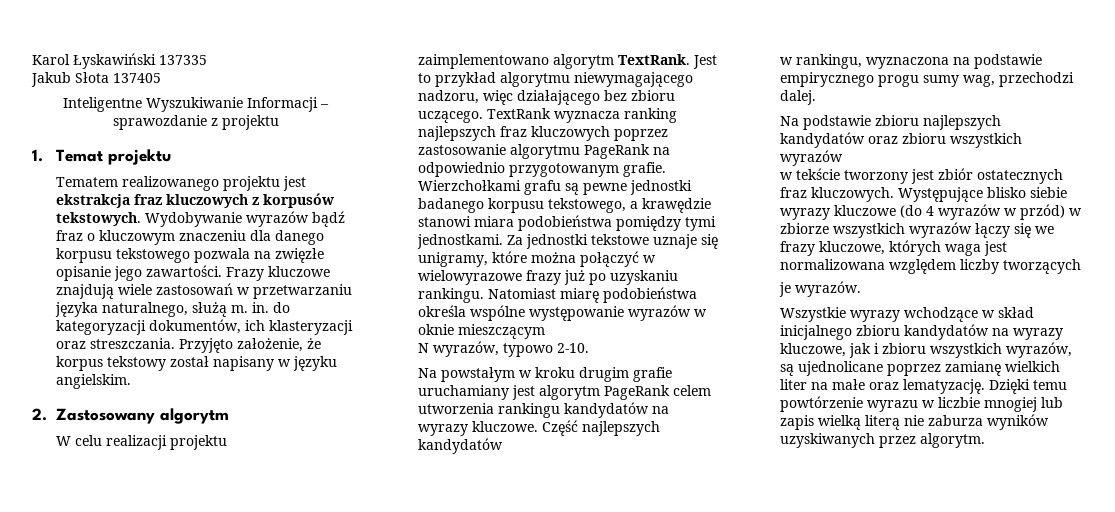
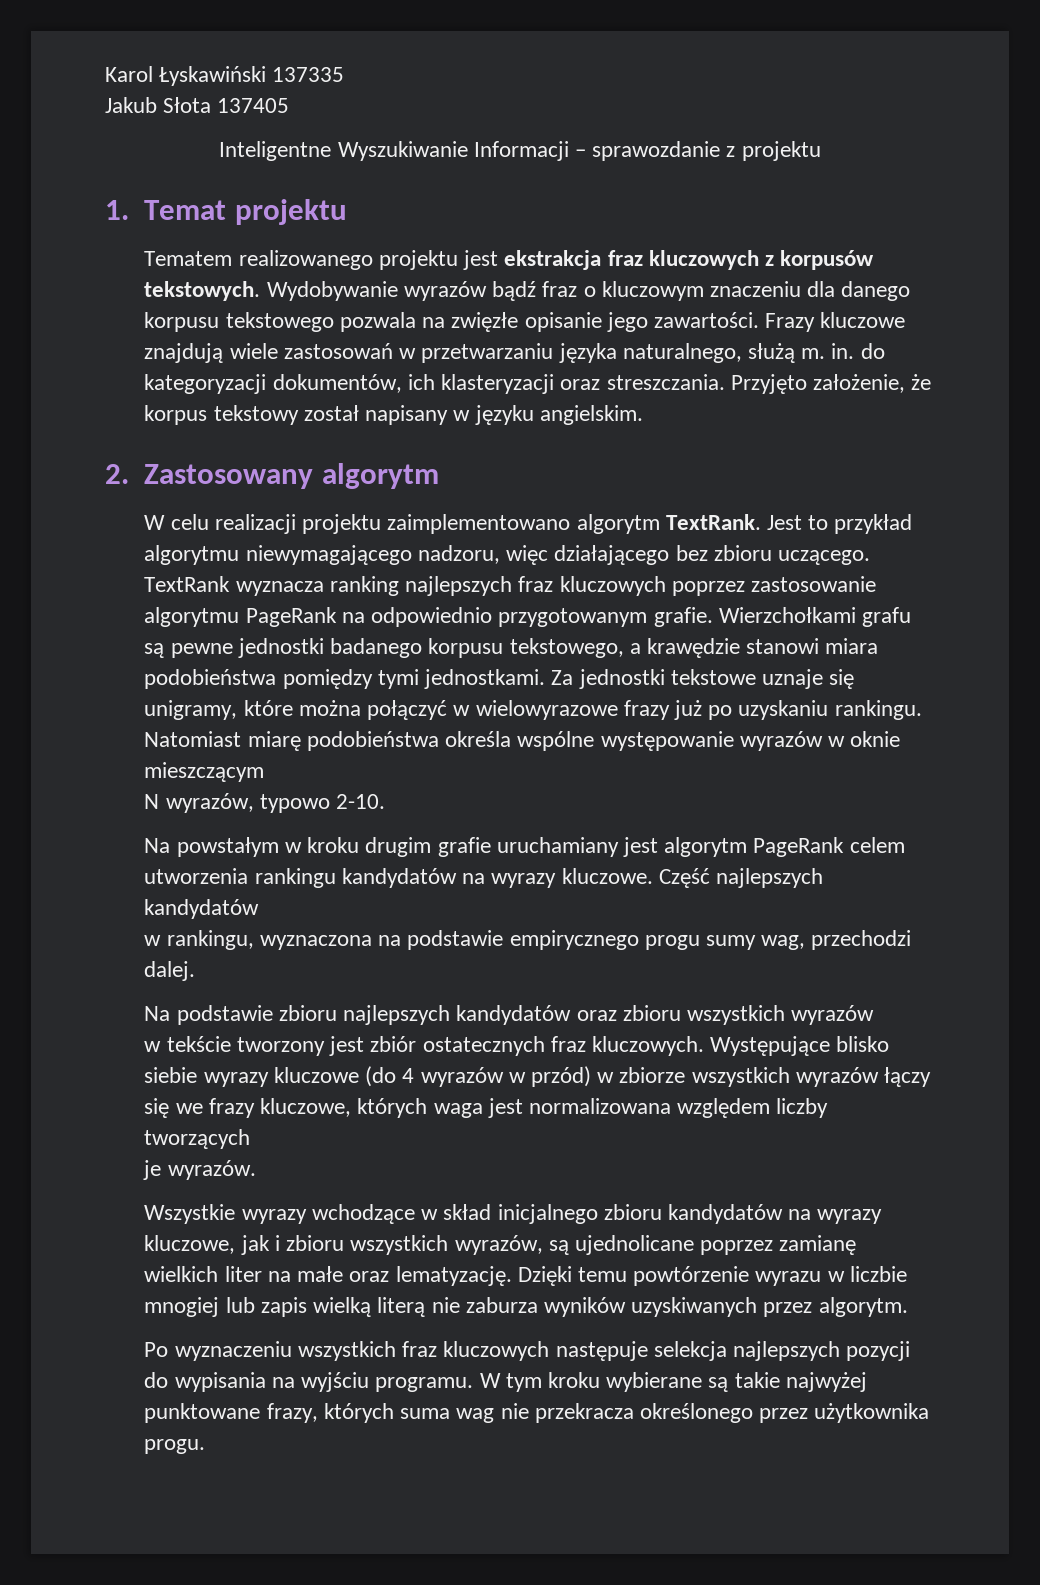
(986, 440) none -> [144,1341,911,1361] [144,1372,867,1392] [144,1403,930,1423] [144,1439,206,1454] // Po wyznaczeniu wszystkich fraz kluczowych następuje selekcja najlepszych pozycji do wypisania na wyjściu programu. W tym kroku wybierane są takie najwyżej punktowane frazy, których suma wag nie przekracza określonego przez użytkownika progu.

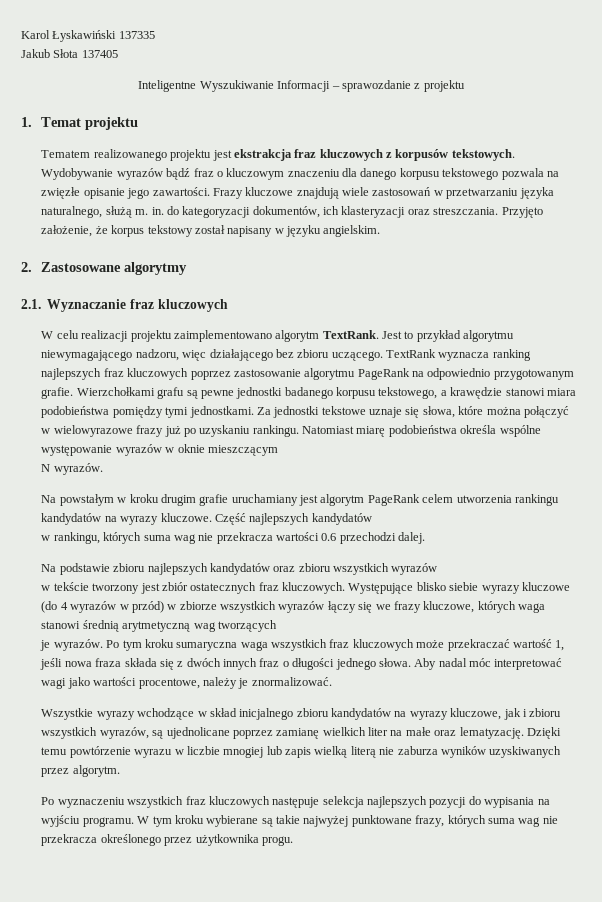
[144,463,439,489] Zastosowany algorytm -> [41,262,188,275] [21,299,228,312] Zastosowane algorytmy // 2.1. Wyznaczanie fraz kluczowych
[144,700,238,720] unigramy, -> [422,406,455,418] słowa,
[165,793,386,813] wyrazów, typowo 2-10. -> [53,463,103,475] wyrazów.
[259,930,806,950] wyznaczona na podstawie empirycznego progu sumy wag, -> [103,532,337,544] których suma wag nie przekracza wartości 0.6
[487,1098,829,1118] jest normalizowana względem liczby -> [41,620,216,632] stanowi średnią arytmetyczną wag
(256, 1170) none -> [106,639,565,651] [40,658,563,670] [41,677,332,689] Po tym kroku sumaryczna waga wszystkich fraz kluczowych może przekraczać wartość 1, jeśli nowa fraza składa się z dwóch innych fraz o długości jednego słowa. Aby nadal móc interpretować wagi jako wartości procentowe, należy je znormalizować.

